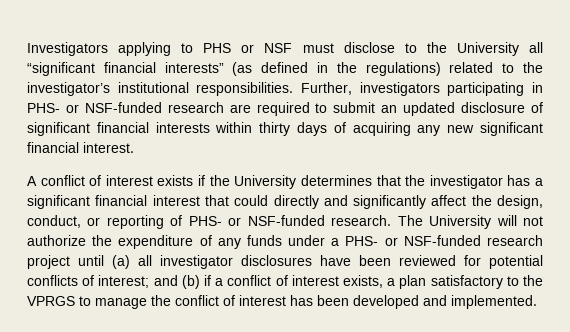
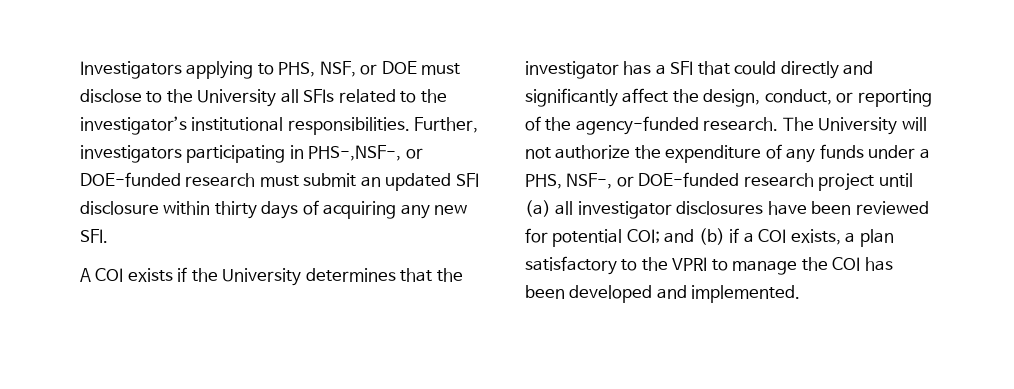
[203,43,293,53] PHS or NSF -> [278,61,417,77] PHS, NSF, or DOE
[27,62,441,76] “significant financial interests” (as defined in the regulations) -> [303,89,335,103] SFIs
[27,102,544,116] [27,122,210,136] PHS- or NSF-funded research are required to submit an updated disclosure of significant financial interests -> [308,145,423,161] [80,172,479,191] [80,201,159,215] PHS-,NSF-, or DOE-funded research must submit an updated SFI disclosure
[480,122,544,136] [27,142,134,153] [27,175,153,186] significant financial interest. // A conflict of interest -> [80,229,108,243] [80,268,124,282] SFI. // A COI
[27,195,200,209] significant financial interest -> [670,61,694,75] SFI
[188,215,325,226] PHS- or NSF-funded -> [545,116,699,135] the agency-funded
[345,235,481,246] PHS- or NSF-funded -> [525,172,740,189] PHS, NSF-, or DOE-funded
[27,275,150,288] conflicts of interest; -> [626,229,660,243] COI;
[227,275,339,286] conflict of interest -> [758,229,787,243] COI
[27,296,75,306] VPRGS -> [672,257,708,271] VPRI
[175,295,286,306] conflict of interest -> [832,257,861,271] COI

